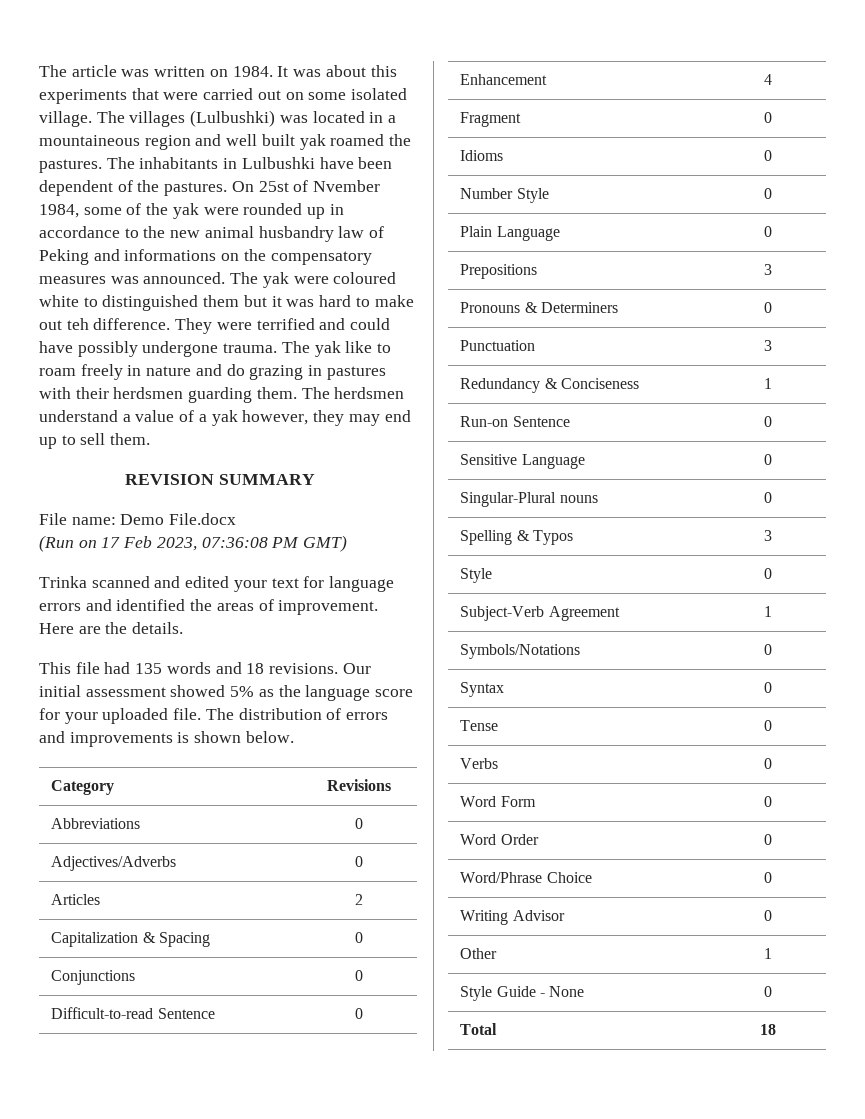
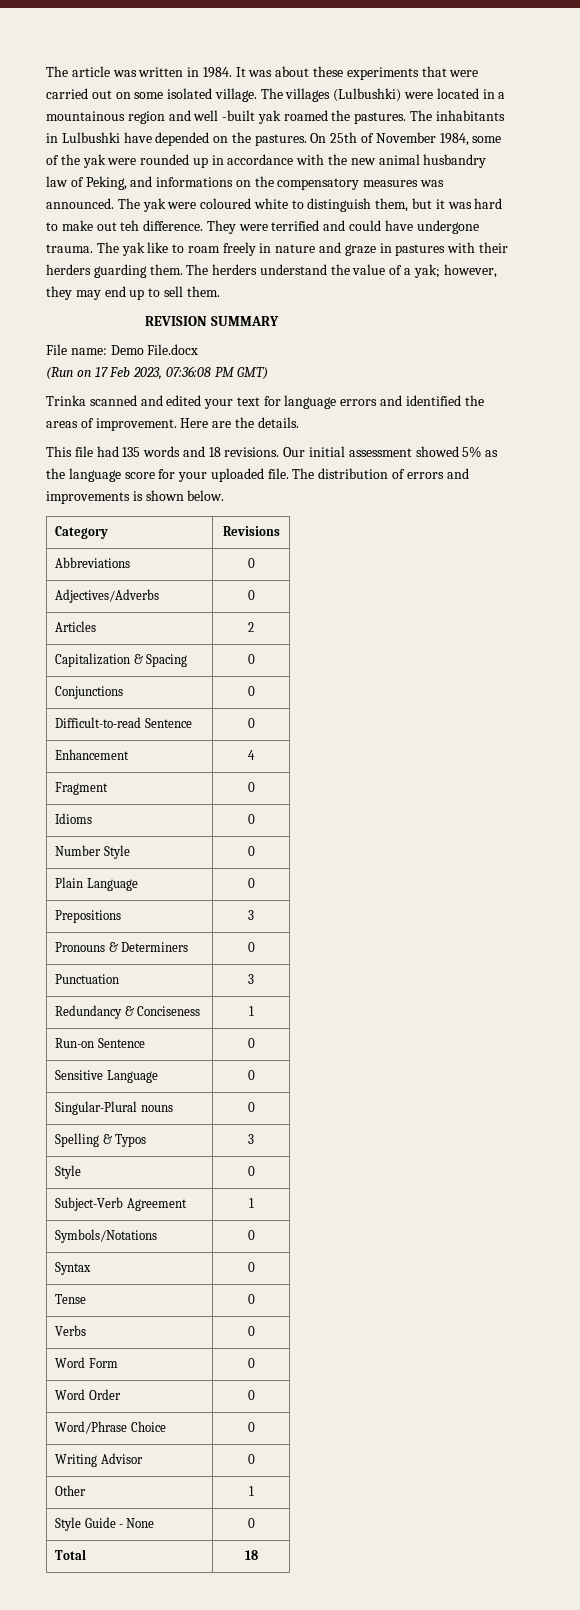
[209,69,228,77] on -> [187,67,200,77] in
[370,65,397,77] this -> [313,66,344,77] these
[279,115,308,123] was -> [404,92,434,99] were
[39,135,140,146] mountaineous -> [46,111,125,121] mountainous
[261,134,295,146] built -> [222,110,256,121] -built
[358,157,393,169] [39,180,381,196] been dependent of the pastures. On 25st of Nvember -> [155,132,436,146] depended on the pastures. On 25th of November
[124,228,139,238] to -> [296,154,325,165] with
[39,249,89,265] Peking -> [85,176,127,190] Peking,
[102,295,240,311] distinguished them -> [307,198,409,212] distinguish them,
[77,341,138,357] possibly -> (413, 225) none
[226,364,304,380] do grazing -> [344,244,376,256] graze
[113,387,184,399] herdsmen -> [46,264,91,275] herders
[334,387,405,399] [39,410,131,422] herdsmen understand a -> [212,264,350,275] herders understand the
[211,410,238,426] yak -> [413,264,440,278] yak;

